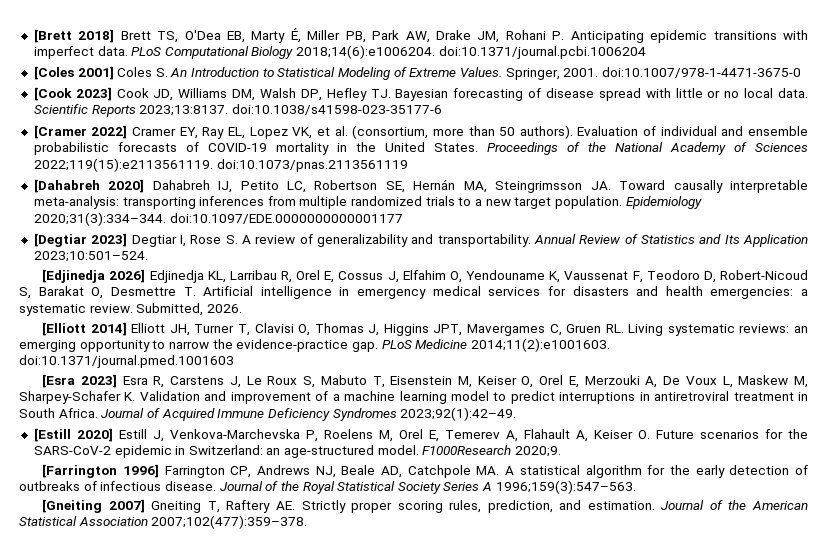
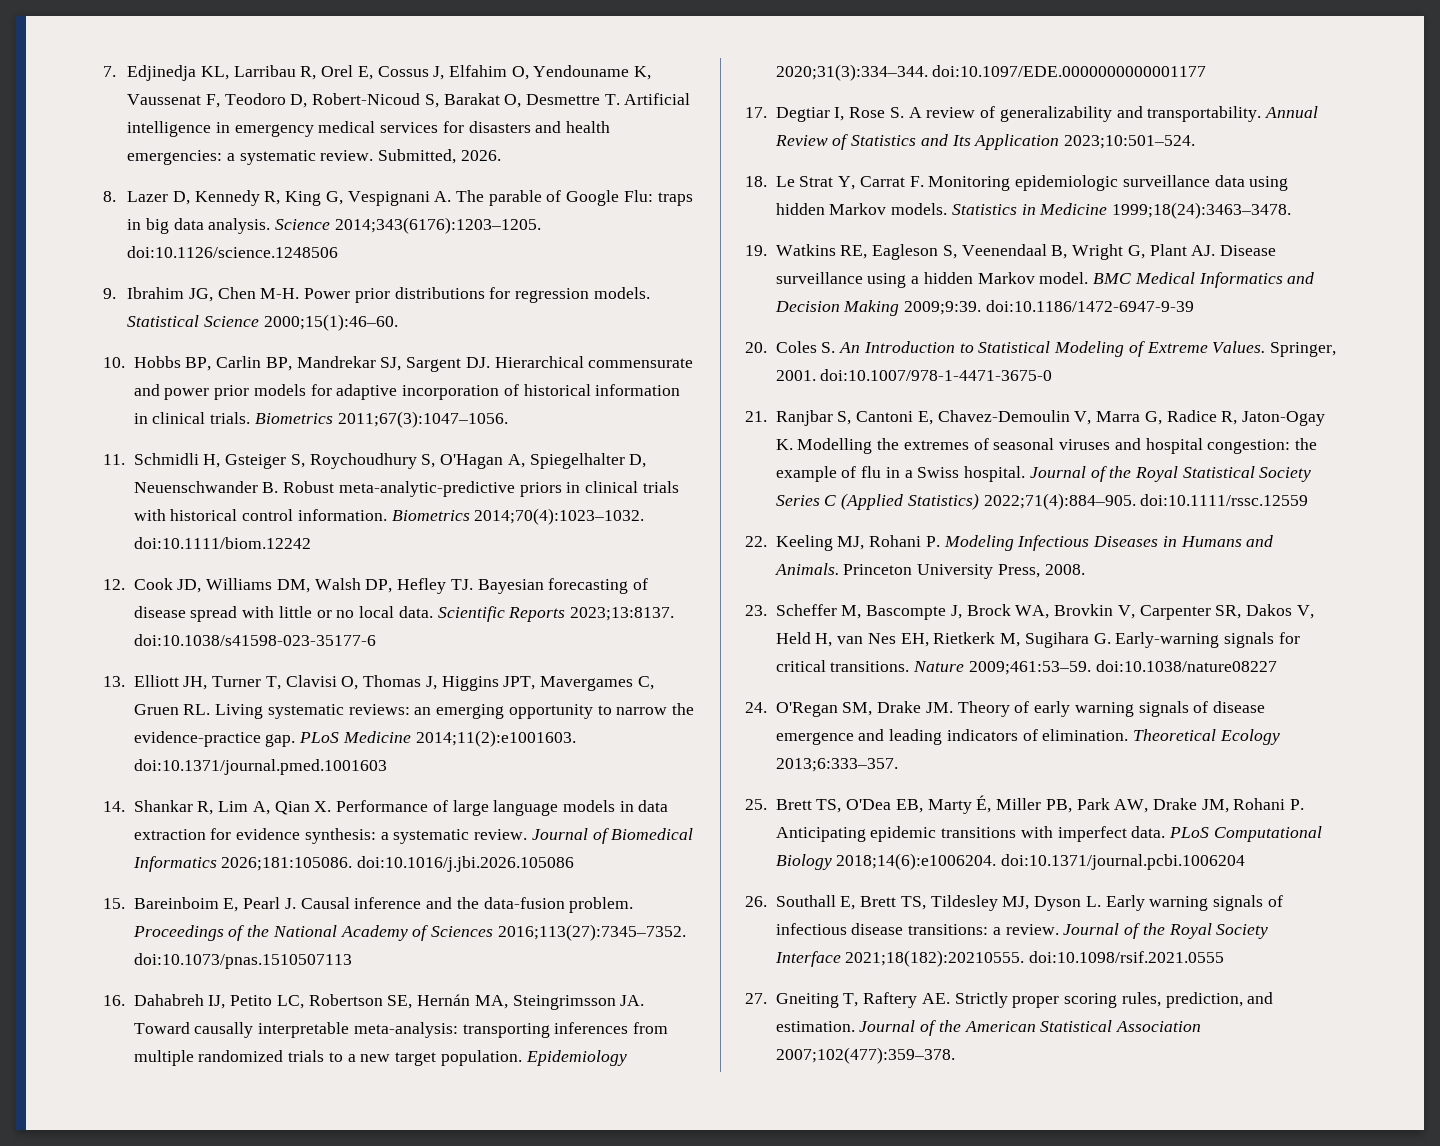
[33,28,809,43] [33,45,646,59] [33,66,801,80] [33,87,808,101] [33,104,442,117] [33,125,809,139] [33,142,808,155] [33,158,408,172] [33,179,808,193] [33,196,702,209] [33,212,403,226] [33,233,809,247] [33,251,148,262] [42,269,146,283] [Brett 2018] Brett TS, O'Dea EB, Marty É, Miller PB, Park AW, Drake JM, Rohani P. Anticipating epidemic transitions with imperfect data. PLoS Computational Biology 2018;14(6):e1006204. doi:10.1371/journal.pcbi.1006204 // [Coles 2001] Coles S. An Introduction to Statistical Modeling of Extreme Values. Springer, 2001. doi:10.1007/978-1-4471-3675-0 // [Cook 2023] Cook JD, Williams DM, Walsh DP, Hefley TJ. Bayesian forecasting of disease spread with little or no local data. Scientific Reports 2023;13:8137. doi:10.1038/s41598-023-35177-6 // [Cramer 2022] Cramer EY, Ray EL, Lopez VK, et al. (consortium, more than 50 authors). Evaluation of individual and ensemble probabilistic forecasts of COVID-19 mortality in the United States. Proceedings of the National Academy of Sciences 2022;119(15):e2113561119. doi:10.1073/pnas.2113561119 // [Dahabreh 2020] Dahabreh IJ, Petito LC, Robertson SE, Hernán MA, Steingrimsson JA. Toward causally interpretable meta-analysis: transporting inferences from multiple randomized trials to a new target population. Epidemiology 2020;31(3):334–344. doi:10.1097/EDE.0000000000001177 // [Degtiar 2023] Degtiar I, Rose S. A review of generalizability and transportability. Annual Review of Statistics and Its Application 2023;10:501–524. // [Edjinedja 2026] -> [103,66,116,77] 7.
[42,322,127,336] [Elliott 2014] -> [103,190,693,206] [127,217,541,234] [127,246,339,258] [103,287,650,303] [127,314,398,331] [103,356,694,372] [133,384,681,400] [133,411,508,428] [103,453,647,469] [133,481,679,497] [133,508,645,525] [133,537,311,549] [103,578,649,594] [133,606,674,622] [133,634,376,646] [103,676,125,687] 8. Lazer D, Kennedy R, King G, Vespignani A. The parable of Google Flu: traps in big data analysis. Science 2014;343(6176):1203–1205. doi:10.1126/science.1248506 // 9. Ibrahim JG, Chen M-H. Power prior distributions for regression models. Statistical Science 2000;15(1):46–60. // 10. Hobbs BP, Carlin BP, Mandrekar SJ, Sargent DJ. Hierarchical commensurate and power prior models for adaptive incorporation of historical information in clinical trials. Biometrics 2011;67(3):1047–1056. // 11. Schmidli H, Gsteiger S, Roychoudhury S, O'Hagan A, Spiegelhalter D, Neuenschwander B. Robust meta-analytic-predictive priors in clinical trials with historical control information. Biometrics 2014;70(4):1023–1032. doi:10.1111/biom.12242 // 12. Cook JD, Williams DM, Walsh DP, Hefley TJ. Bayesian forecasting of disease spread with little or no local data. Scientific Reports 2023;13:8137. doi:10.1038/s41598-023-35177-6 // 13.
[42,374,809,388] [19,391,808,404] [19,407,517,421] [33,428,808,442] [33,445,562,458] [42,464,808,478] [19,481,216,491] [Esra 2023] Esra R, Carstens J, Le Roux S, Mabuto T, Eisenstein M, Keiser O, Orel E, Merzouki A, De Voux L, Maskew M, Sharpey-Schafer K. Validation and improvement of a machine learning model to predict interruptions in antiretroviral treatment in South Africa. Journal of Acquired Immune Deficiency Syndromes 2023;92(1):42–49. // [Estill 2020] Estill J, Venkova-Marchevska P, Roelens M, Orel E, Temerev A, Flahault A, Keiser O. Future scenarios for the SARS-CoV-2 epidemic in Switzerland: an age-structured model. F1000Research 2020;9. // [Farrington 1996] Farrington CP, Andrews NJ, Beale AD, Catchpole MA. A statistical algorithm for the early detection of outbreaks of infectious disease. -> [103,800,669,816] [133,828,694,844] [132,856,575,872] [103,897,634,913] [132,924,686,941] [133,953,352,969] [103,994,645,1010] [133,1022,669,1038] [133,1050,627,1066] [775,64,1207,81] [745,106,1318,122] [774,134,1196,150] [745,175,1289,191] [775,202,1292,219] [745,244,1276,260] [775,272,1315,288] [774,300,1194,316] [745,341,1336,357] [775,369,1053,381] [745,410,1325,426] [775,438,1317,454] [775,466,1026,482] 14. Shankar R, Lim A, Qian X. Performance of large language models in data extraction for evidence synthesis: a systematic review. Journal of Biomedical Informatics 2026;181:105086. doi:10.1016/j.jbi.2026.105086 // 15. Bareinboim E, Pearl J. Causal inference and the data-fusion problem. Proceedings of the National Academy of Sciences 2016;113(27):7345–7352. doi:10.1073/pnas.1510507113 // 16. Dahabreh IJ, Petito LC, Robertson SE, Hernán MA, Steingrimsson JA. Toward causally interpretable meta-analysis: transporting inferences from multiple randomized trials to a new target population. Epidemiology 2020;31(3):334–344. doi:10.1097/EDE.0000000000001177 // 17. Degtiar I, Rose S. A review of generalizability and transportability. Annual Review of Statistics and Its Application 2023;10:501–524. // 18. Le Strat Y, Carrat F. Monitoring epidemiologic surveillance data using hidden Markov models. Statistics in Medicine 1999;18(24):3463–3478. // 19. Watkins RE, Eagleson S, Veenendaal B, Wright G, Plant AJ. Disease surveillance using a hidden Markov model. BMC Medical Informatics and Decision Making 2009;9:39. doi:10.1186/1472-6947-9-39 // 20. Coles S. An Introduction to Statistical Modeling of Extreme Values. Springer, 2001. doi:10.1007/978-1-4471-3675-0 // 21. Ranjbar S, Cantoni E, Chavez-Demoulin V, Marra G, Radice R, Jaton-Ogay K. Modelling the extremes of seasonal viruses and hospital congestion: the example of flu in a Swiss hospital.
[482,480,636,494] [42,499,145,513] A 1996;159(3):547–563. // [Gneiting 2007] -> [824,493,1309,510] [745,535,1274,551] [774,563,1085,579] [745,604,1314,620] [775,632,1300,648] [775,660,1277,675] [745,701,1265,717] [775,729,1280,745] [775,758,898,772] [745,795,1305,814] [775,826,1322,842] [775,853,1246,870] [745,895,1283,911] [775,923,1269,939] [774,950,1225,967] [745,993,767,1004] C (Applied Statistics) 2022;71(4):884–905. doi:10.1111/rssc.12559 // 22. Keeling MJ, Rohani P. Modeling Infectious Diseases in Humans and Animals. Princeton University Press, 2008. // 23. Scheffer M, Bascompte J, Brock WA, Brovkin V, Carpenter SR, Dakos V, Held H, van Nes EH, Rietkerk M, Sugihara G. Early-warning signals for critical transitions. Nature 2009;461:53–59. doi:10.1038/nature08227 // 24. O'Regan SM, Drake JM. Theory of early warning signals of disease emergence and leading indicators of elimination. Theoretical Ecology 2013;6:333–357. // 25. Brett TS, O'Dea EB, Marty É, Miller PB, Park AW, Drake JM, Rohani P. Anticipating epidemic transitions with imperfect data. PLoS Computational Biology 2018;14(6):e1006204. doi:10.1371/journal.pcbi.1006204 // 26. Southall E, Brett TS, Tildesley MJ, Dyson L. Early warning signals of infectious disease transitions: a review. Journal of the Royal Society Interface 2021;18(182):20210555. doi:10.1098/rsif.2021.0555 // 27.

